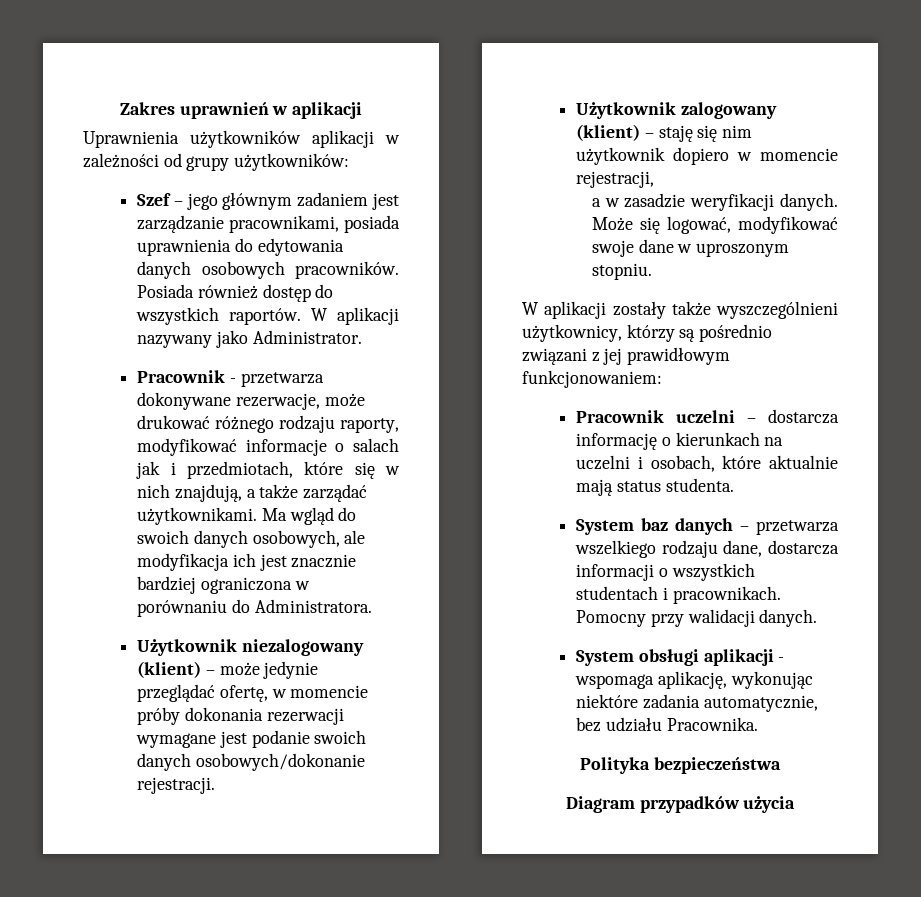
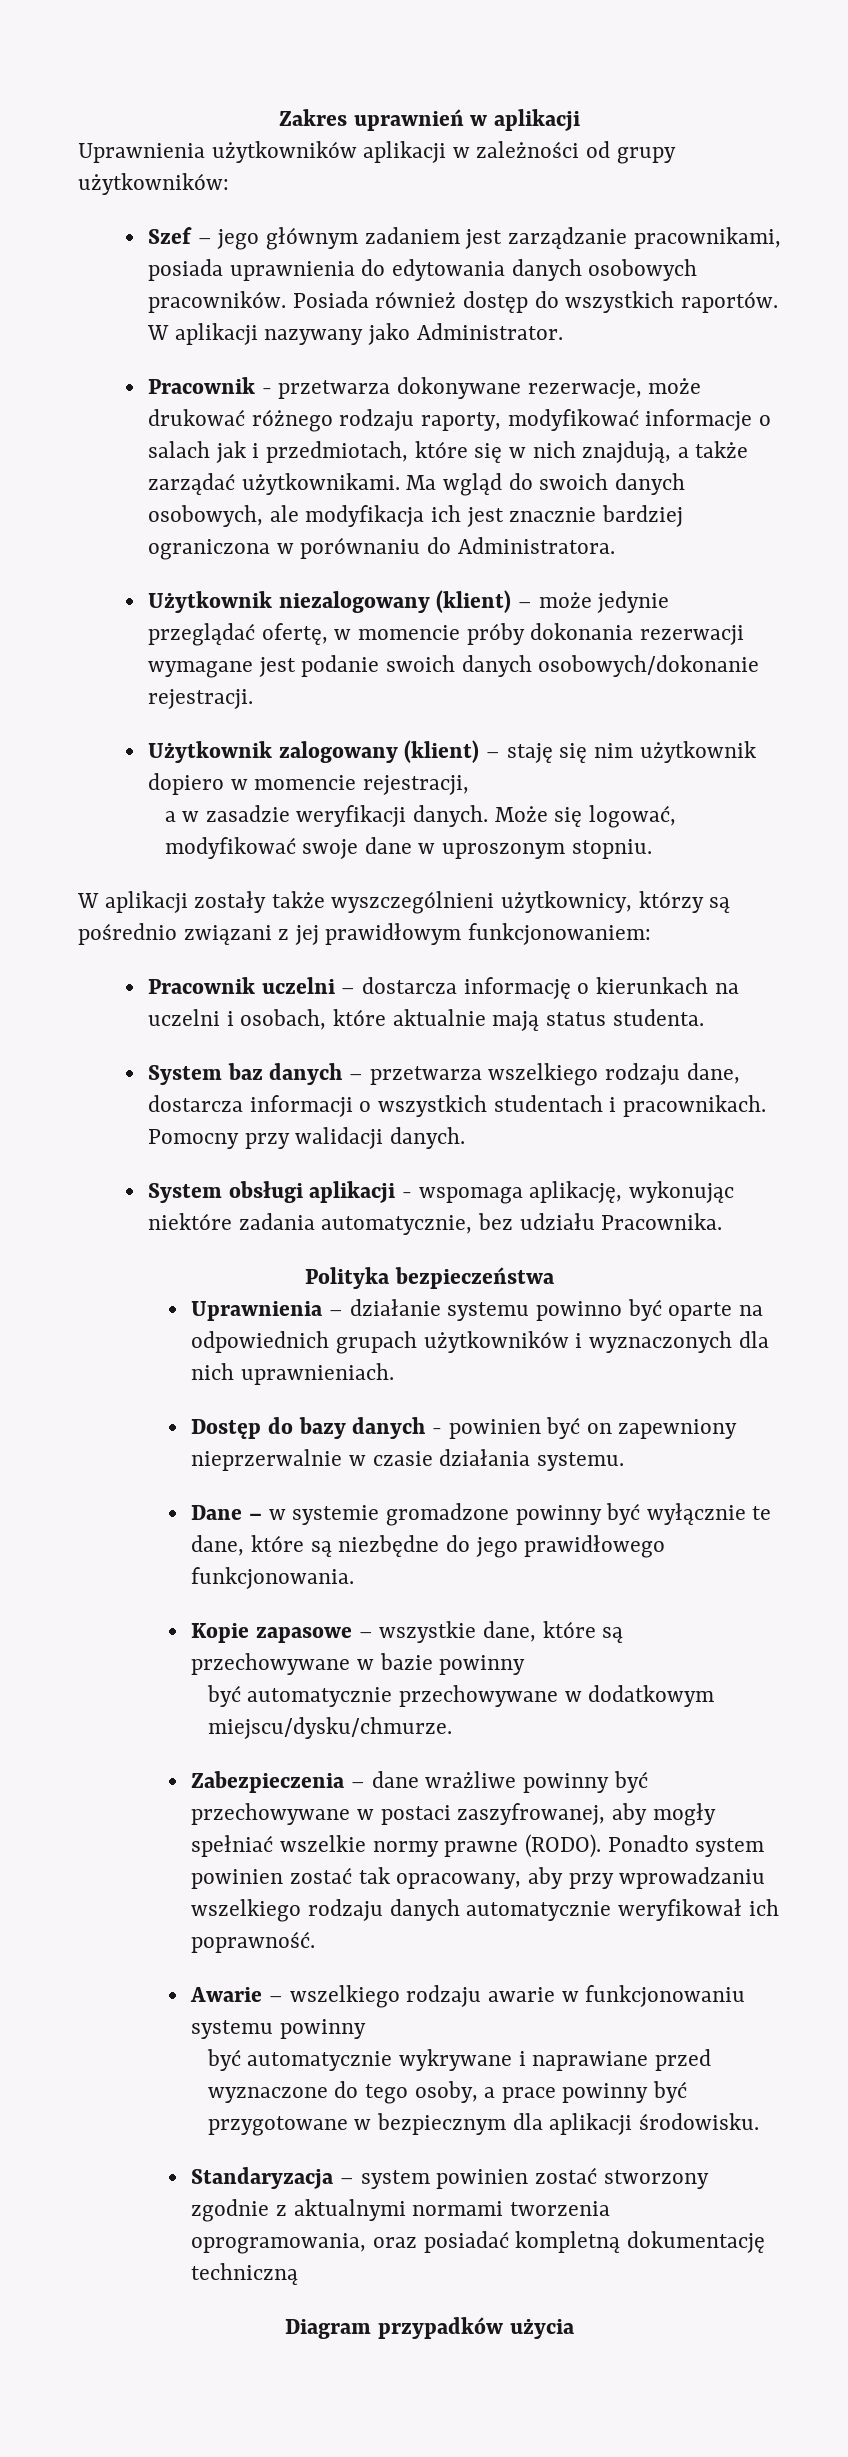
(781, 765) none -> [191,1299,763,1321] [191,1331,769,1354] [191,1363,395,1385] [191,1417,738,1439] [191,1449,624,1471] [191,1503,772,1526] [191,1535,666,1558] [191,1567,355,1589] [191,1621,624,1643] [191,1653,526,1675] [206,1685,715,1707] [207,1717,452,1739] [191,1771,648,1793] [191,1803,716,1826] [191,1834,765,1858] [191,1867,766,1889] [191,1899,779,1922] [191,1931,316,1953] [190,1985,746,2008] [191,2019,367,2039] [206,2049,711,2071] [207,2081,688,2104] [207,2113,759,2136] [191,2167,709,2189] [191,2199,610,2222] [191,2231,765,2254] [191,2263,299,2285] // Uprawnienia – działanie systemu powinno być oparte na odpowiednich grupach użytkowników i wyznaczonych dla nich uprawnieniach. // Dostęp do bazy danych - powinien być on zapewniony nieprzerwalnie w czasie działania systemu. // Dane – w systemie gromadzone powinny być wyłącznie te dane, które są niezbędne do jego prawidłowego funkcjonowania. // Kopie zapasowe – wszystkie dane, które są przechowywane w bazie powinny // być automatycznie przechowywane w dodatkowym miejscu/dysku/chmurze. // Zabezpieczenia – dane wrażliwe powinny być przechowywane w postaci zaszyfrowanej, aby mogły spełniać wszelkie normy prawne (RODO). Ponadto system powinien zostać tak opracowany, aby przy wprowadzaniu wszelkiego rodzaju danych automatycznie weryfikował ich poprawność. // Awarie – wszelkiego rodzaju awarie w funkcjonowaniu systemu powinny // być automatycznie wykrywane i naprawiane przed wyznaczone do tego osoby, a prace powinny być przygotowane w bezpiecznym dla aplikacji środowisku. // Standaryzacja – system powinien zostać stworzony zgodnie z aktualnymi normami tworzenia oprogramowania, oraz posiadać kompletną dokumentację techniczną

